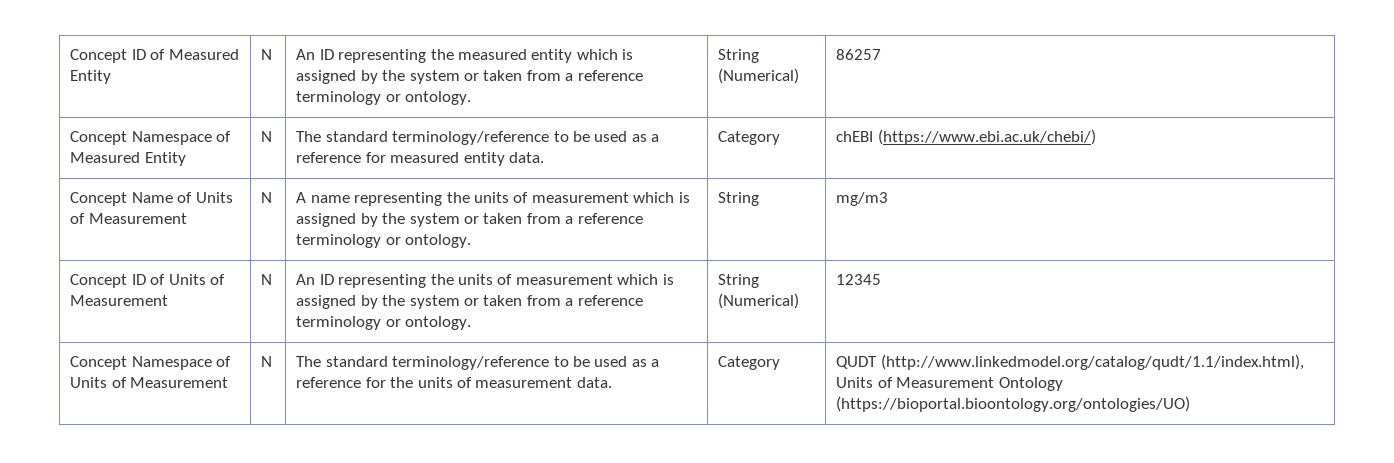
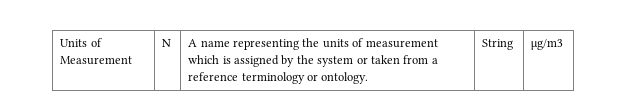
[70,49,239,63] [70,70,112,84] [261,49,273,60] [296,49,634,63] [296,70,643,84] [296,91,472,105] [718,49,760,63] [718,68,800,84] [836,49,882,60] [70,131,232,145] [70,152,186,166] [261,131,273,142] [296,131,660,145] [296,152,544,166] [718,131,781,145] [836,129,1096,145] [70,192,193,206] Concept ID of Measured Entity | N | An ID representing the measured entity which is assigned by the system or taken from a reference terminology or ontology. | String (Numerical) | 86257 // Concept Namespace of Measured Entity | N | The standard terminology/reference to be used as a reference for measured entity data. | Category | chEBI (https://www.ebi.ac.uk/chebi/) // Concept Name of -> (60, 43) none
[836,192,889,206] [70,274,225,288] [70,295,169,306] [261,274,273,285] [296,274,674,288] [296,295,643,309] [296,316,472,330] [718,274,760,288] [718,293,800,309] [836,274,882,285] [70,356,232,370] [70,377,229,388] [261,356,273,367] [296,356,660,370] [296,377,612,388] [718,356,781,370] [836,354,1304,370] [836,377,1063,391] [836,396,1191,412] mg/m3 // Concept ID of Units of Measurement | N | An ID representing the units of measurement which is assigned by the system or taken from a reference terminology or ontology. | String (Numerical) | 12345 // Concept Namespace of Units of Measurement | N | The standard terminology/reference to be used as a reference for the units of measurement data. | Category | QUDT (http://www.linkedmodel.org/catalog/qudt/1.1/index.html), Units of Measurement Ontology (https://bioportal.bioontology.org/ontologies/UO) -> [531,39,564,50] µg/m3

